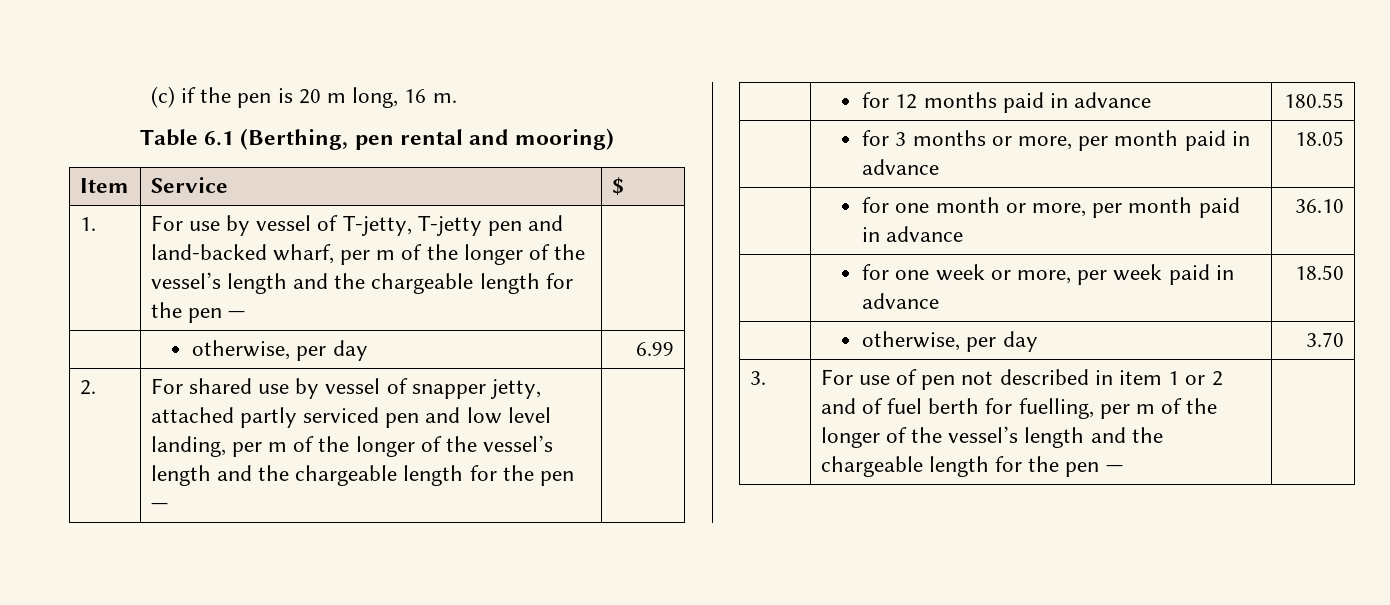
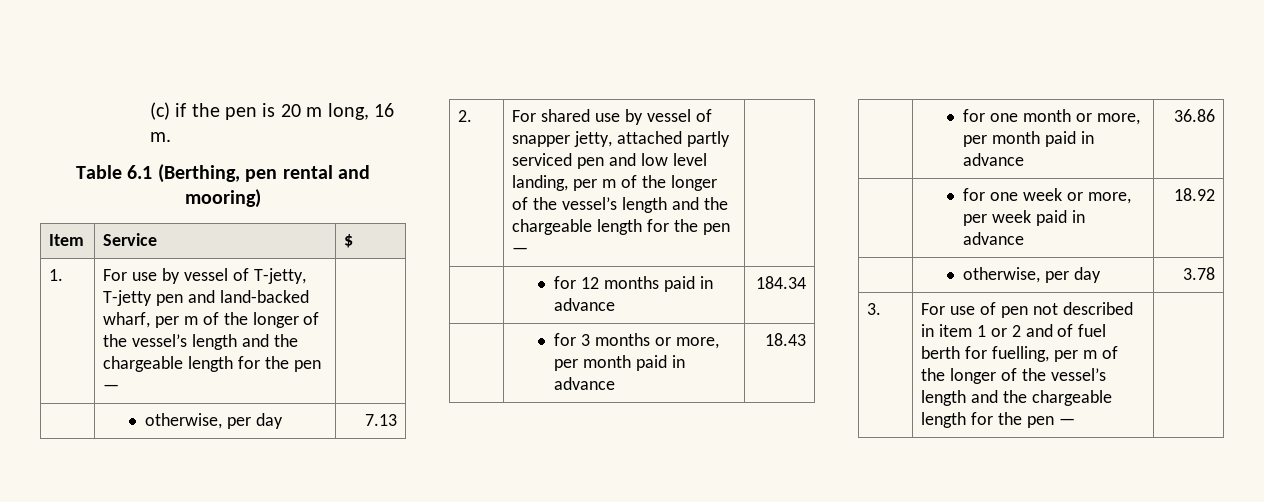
[636,342,675,356] 6.99 -> [364,414,397,426] 7.13
[1284,93,1345,108] 180.55 -> [755,276,806,289] 184.34
[1295,131,1345,146] 18.05 -> [764,333,806,346] 18.43
[1295,199,1345,213] 36.10 -> [1173,109,1215,122] 36.86
[1295,265,1345,280] [862,331,1038,352] [1306,332,1345,347] 18.50 // | otherwise, per day | 3.70 -> [1173,188,1215,201] [963,267,1101,283] [1182,267,1215,280] 18.92 // | otherwise, per day | 3.78

